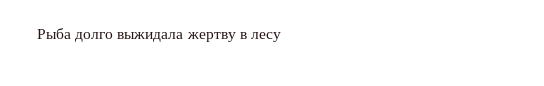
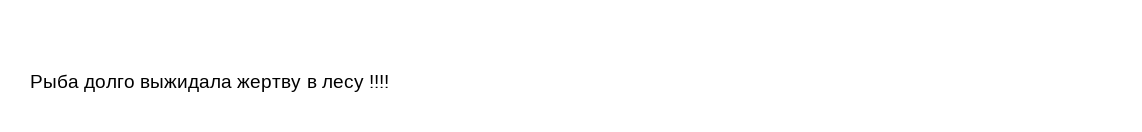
(281, 37) none -> [368,75,389,88] !!!!

